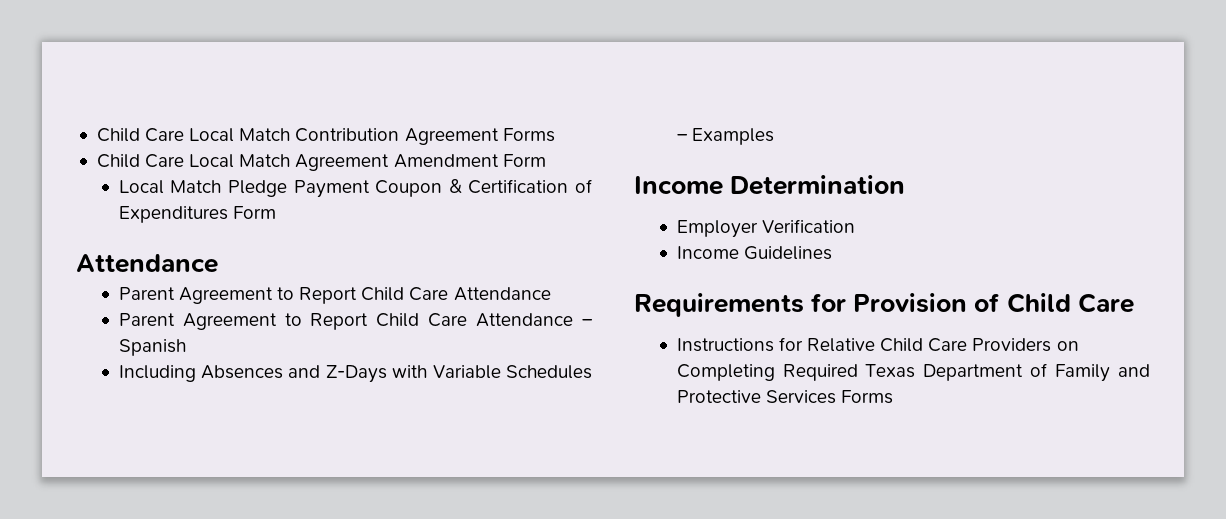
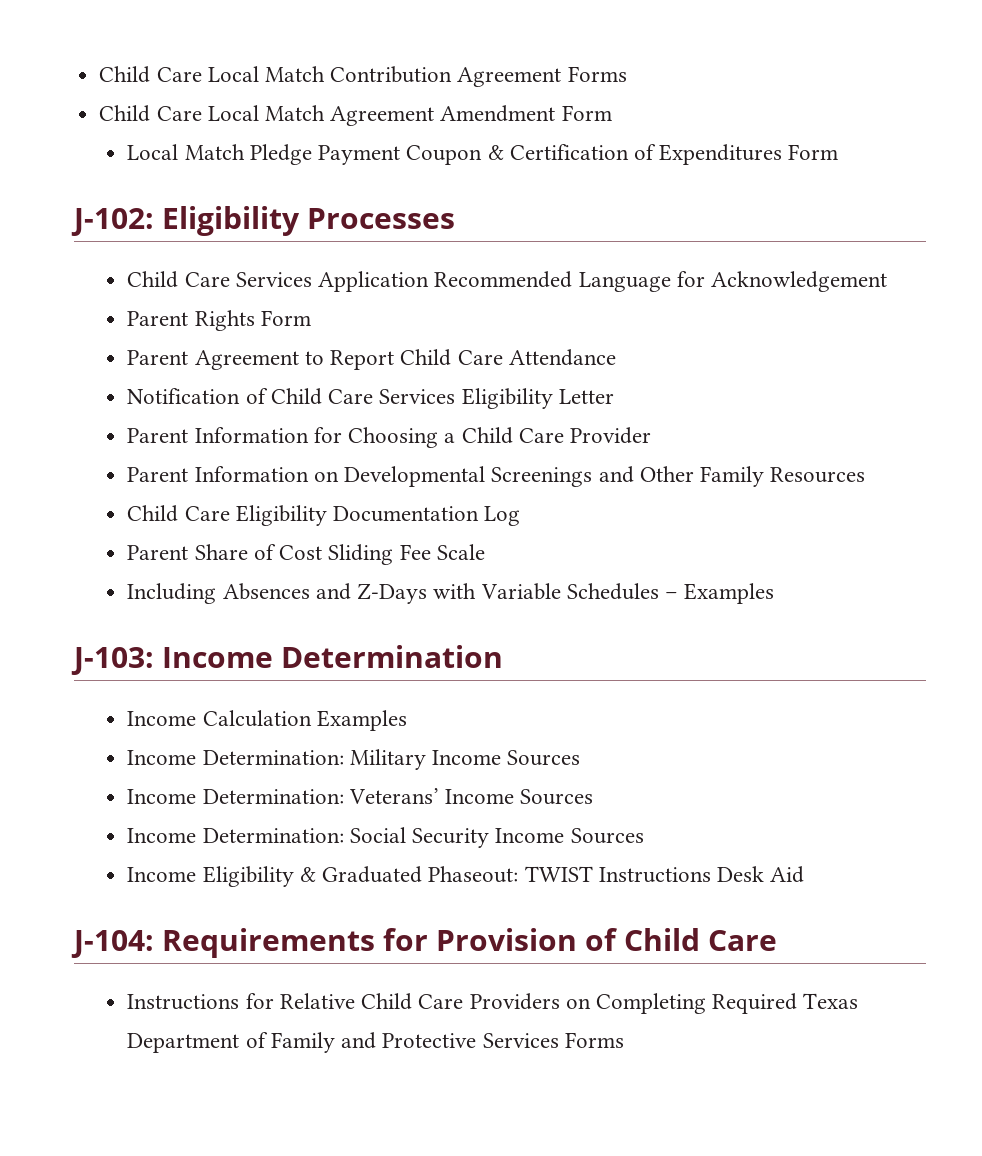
[76,254,218,273] Attendance -> [71,206,455,236] [127,271,887,292] [127,310,311,331] J-102: Eligibility Processes // Child Care Services Application Recommended Language for Acknowledgement // Parent Rights Form
[118,313,594,330] [118,339,186,356] Parent Agreement to Report Child Care Attendance – Spanish -> [127,388,614,409] [127,427,651,448] [127,466,866,487] [127,505,521,526] [127,544,485,565] Notification of Child Care Services Eligibility Letter // Parent Information for Choosing a Child Care Provider // Parent Information on Developmental Screenings and Other Family Resources // Child Care Eligibility Documentation Log // Parent Share of Cost Sliding Fee Scale
(774, 136) none -> [71,647,154,675] J-103:
[676,219,855,238] [676,246,832,260] Employer Verification // Income Guidelines // -> [127,710,407,731] [127,749,581,770] [127,788,594,805] [127,827,644,848] [127,866,805,887] [71,930,154,958] Income Calculation Examples // Income Determination: Military Income Sources // Income Determination: Veterans’ Income Sources // Income Determination: Social Security Income Sources // Income Eligibility & Graduated Phaseout: TWIST Instructions Desk Aid // J-104:

